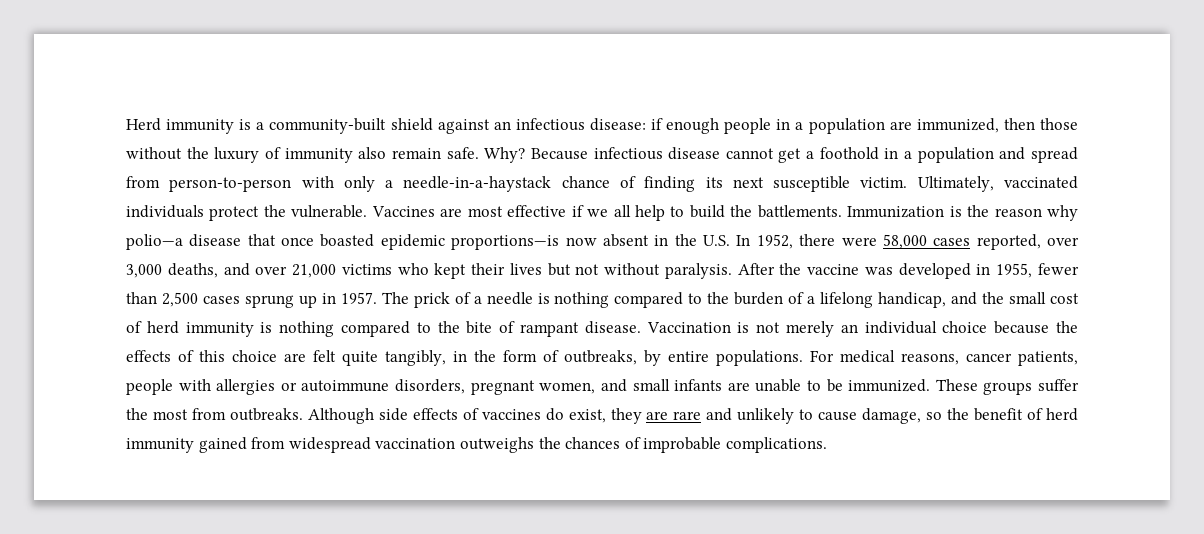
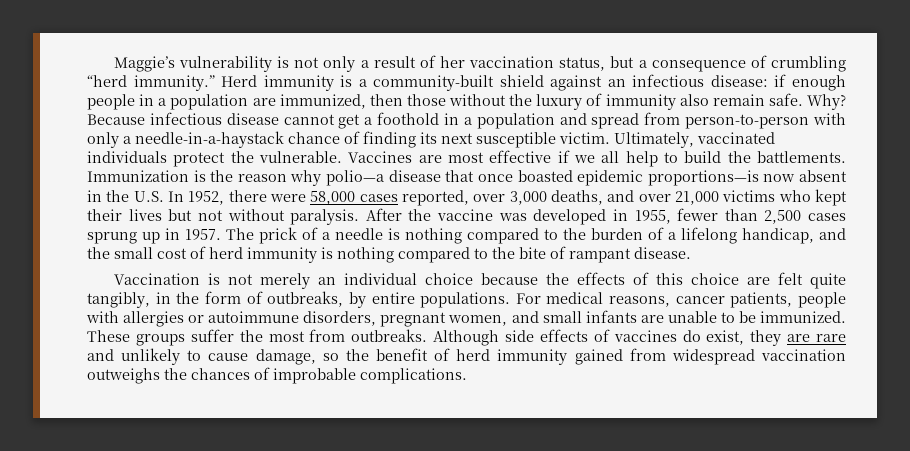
(126, 124) none -> [113,55,847,72] [87,75,215,91] Maggie’s vulnerability is not only a result of her vaccination status, but a consequence of crumbling “herd immunity.”
(641, 327) none -> (691, 253) //

